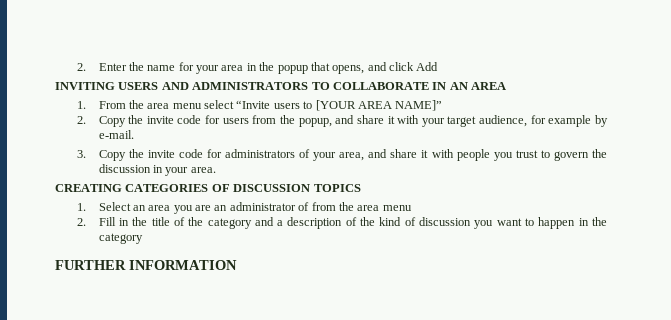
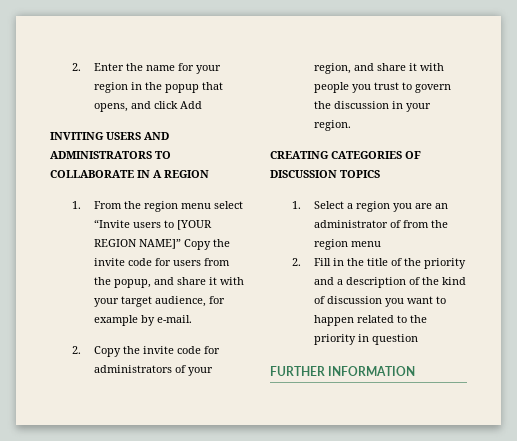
[221,65,244,71] area -> [93,82,128,93] region
[449,82,506,90] AN AREA -> [153,170,209,178] A REGION
[147,103,170,109] area -> [143,201,178,212] region
[357,101,392,109] AREA -> [93,239,137,247] REGION
[76,116,86,124] // 2. -> (181, 244) none
[76,150,86,158] 3. -> [71,346,81,354] 2.
[339,152,365,161] area, -> [313,63,351,74] region,
[190,167,216,173] area. -> [313,120,351,131] region.
[132,205,171,211] an area -> [346,201,390,212] a region
[357,205,380,211] area -> [313,239,348,250] region
[207,218,252,229] category -> [423,258,466,269] priority
[578,217,607,226] [98,233,143,244] in the category -> [356,315,427,323] [313,334,418,345] related to the priority in question

